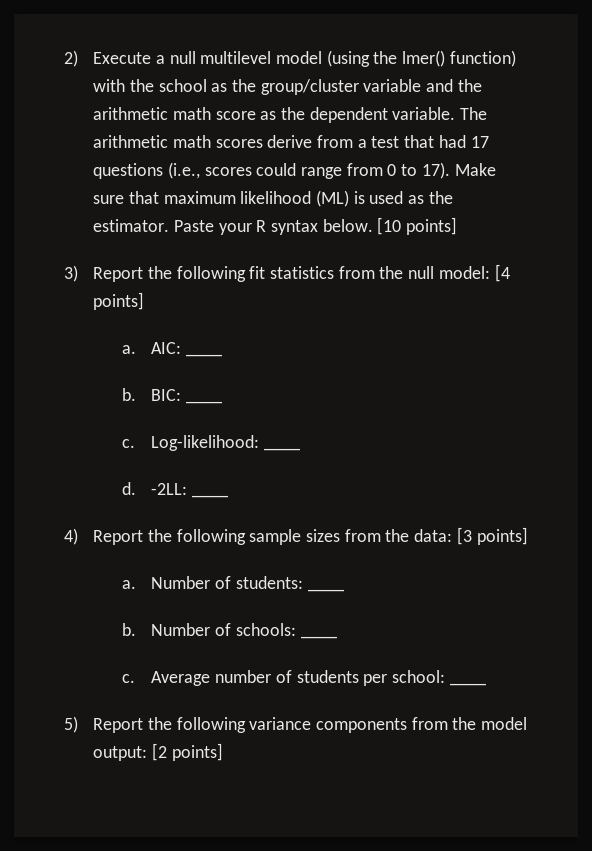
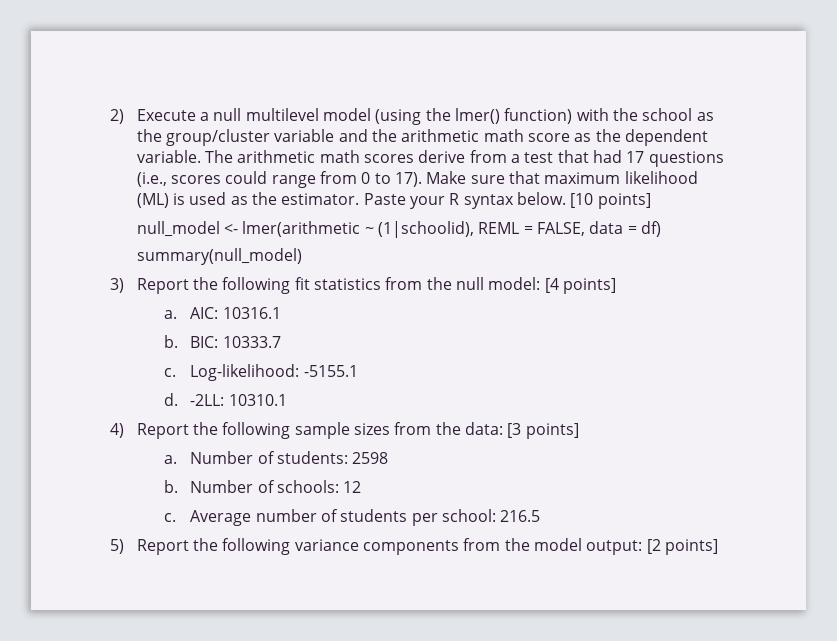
(458, 226) none -> [136,221,661,238] [136,248,302,265] // null_model <- lmer(arithmetic ~ (1|schoolid), REML = FALSE, data = df) // summary(null_model)
[186,354,223,357] ____ -> [222,307,281,319] 10316.1
[186,401,223,404] ____ -> [222,336,281,348] 10333.7
[264,448,301,451] ____ -> [303,365,358,377] -5155.1
[192,495,229,498] ____ -> [228,394,287,406] 10310.1
[307,589,344,592] ____ -> [352,452,389,464] 2598
[300,636,337,639] ____ -> [343,481,362,493] 12
[449,683,486,686] ____ -> [500,510,541,522] 216.5

